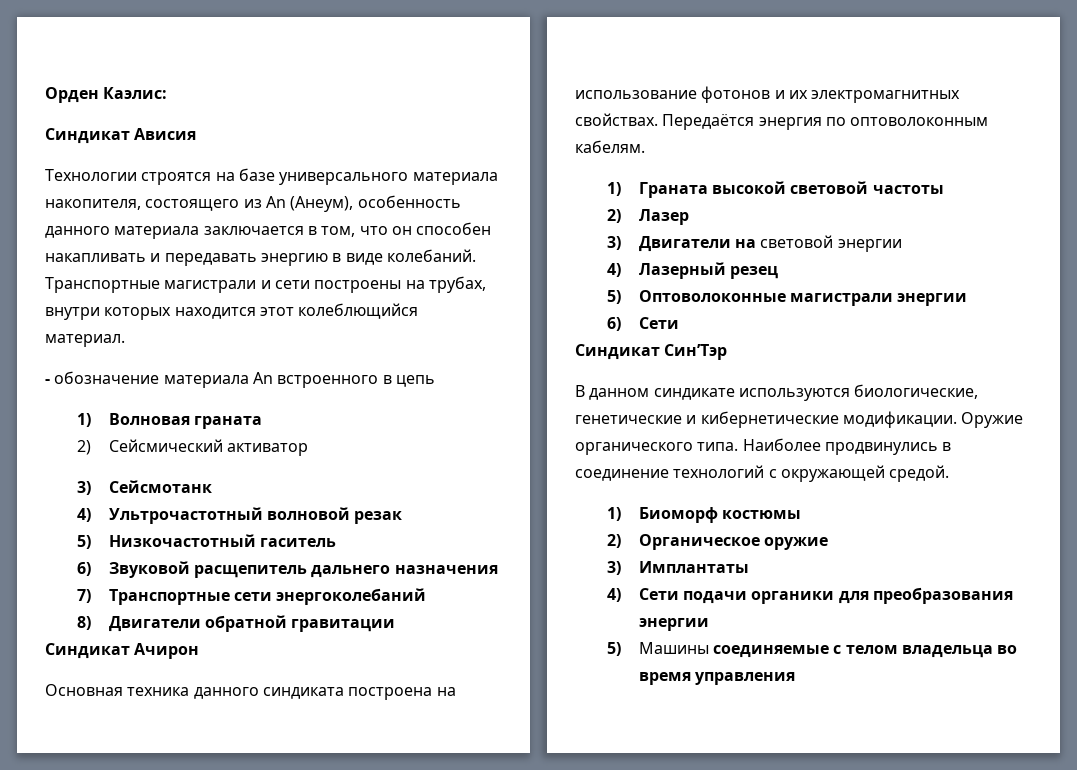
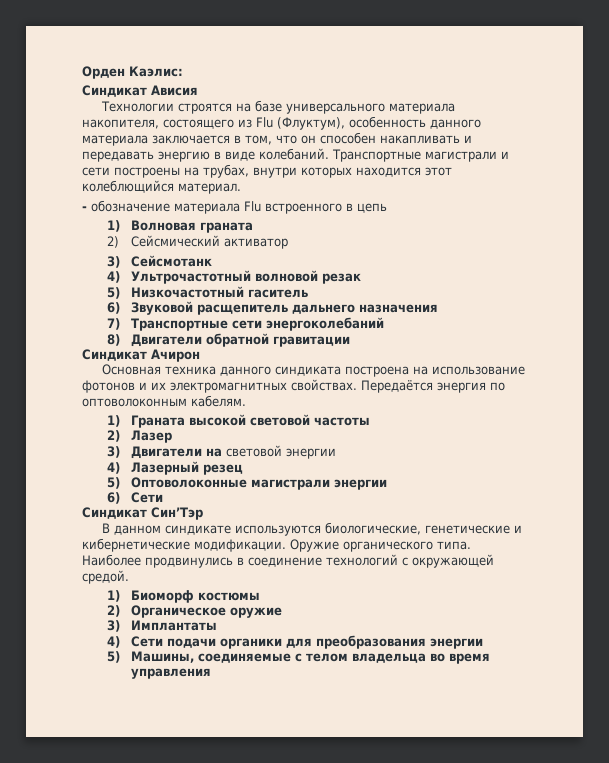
[265,196,354,212] An (Анеум), -> [256,117,345,130] Flu (Флуктум),
[252,372,273,384] An -> [244,201,261,212] Flu
[638,642,709,654] Машины -> [131,651,195,663] Машины,

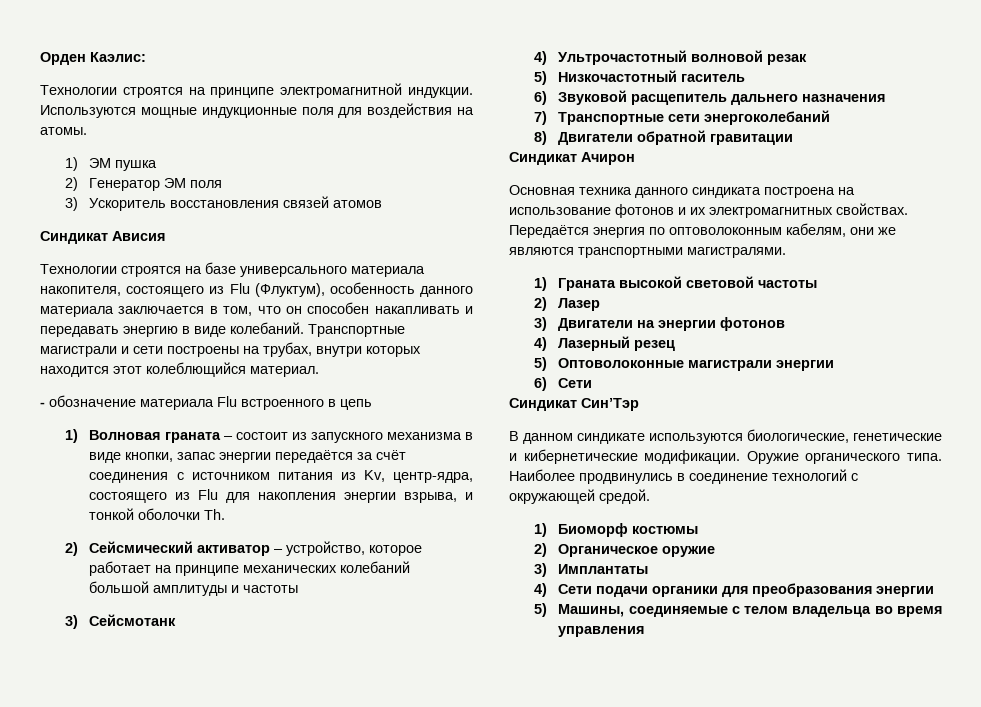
(183, 71) none -> [40,83,474,98] [40,103,474,118] [40,127,87,135] [64,157,158,171] [64,177,223,191] [64,196,383,211] // Технологии строятся на принципе электромагнитной индукции. Используются мощные индукционные поля для воздействия на атомы. // 1) ЭМ пушка // 2) Генератор ЭМ поля // 3) Ускоритель восстановления связей атомов
[106,235,289,249] // 2) Сейсмический активатор -> [223,432,473,443] [89,450,407,463] [89,470,473,483] [89,489,474,503] [89,508,226,520] [64,541,423,556] [89,561,411,576] [89,581,299,596] – состоит из запускного механизма в виде кнопки, запас энергии передаётся за счёт соединения с источником питания из Kv, центр-ядра, состоящего из Flu для накопления энергии взрыва, и тонкой оболочки Th. // 2) Сейсмический активатор – устройство, которое работает на принципе механических колебаний большой амплитуды и частоты
[191,395,246,407] кабелям. -> [786,223,896,237] [509,247,786,258] кабелям, они же являются транспортными магистралями.
[226,445,337,459] световой энергии -> [658,317,786,331] энергии фотонов

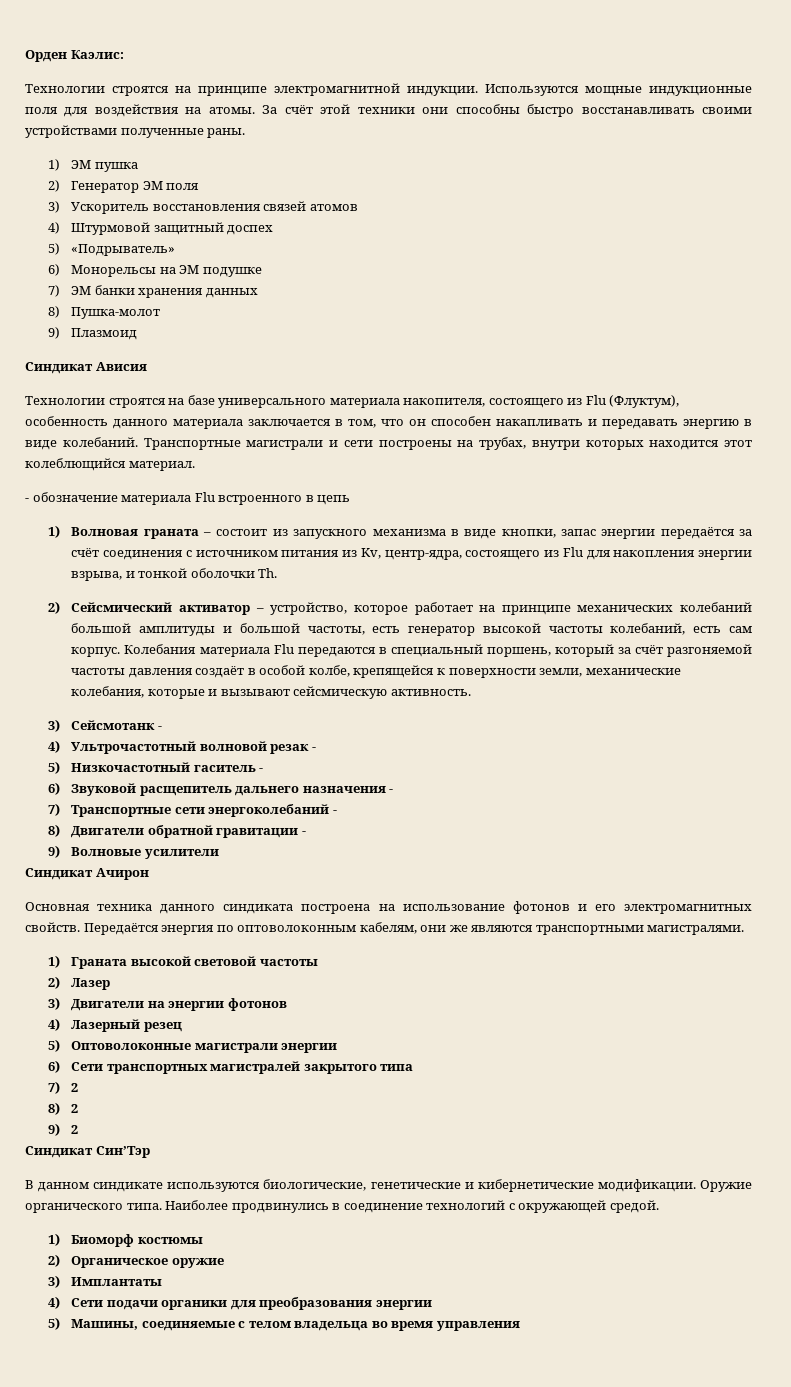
(87, 131) none -> [262,104,752,117] [25,125,246,138] За счёт этой техники они способны быстро восстанавливать своими устройствами полученные раны.
(383, 204) none -> [48,222,274,235] [48,243,176,256] [48,264,262,277] [48,285,258,298] [48,306,161,319] [48,327,138,340] // 4) Штурмовой защитный доспех // 5) «Подрыватель» // 6) Монорельсы на ЭМ подушке // 7) ЭМ банки хранения данных // 8) Пушка-молот // 9) Плазмоид
[243,585,299,593] частоты -> [239,623,752,636] [71,644,752,657] [71,665,681,678] [71,686,471,699] большой частоты, есть генератор высокой частоты колебаний, есть сам корпус. Колебания материала Flu передаются в специальный поршень, который за счёт разгоняемой частоты давления создаёт в особой колбе, крепящейся к поверхности земли, механические колебания, которые и вызывают сейсмическую активность.
(177, 620) none -> [157,726,162,730] -
(808, 59) none -> [311,747,316,751] -
(746, 78) none -> [259,768,264,772] -
(886, 98) none -> [389,789,394,793] -
(831, 117) none -> [332,810,337,814] -
(794, 139) none -> [301,831,306,835] [48,845,219,859] - // 9) Волновые усилители
[690,203,908,218] их электромагнитных свойствах. -> [594,904,753,914] [25,922,80,932] его электромагнитных свойств.
(593, 383) none -> [106,1061,414,1074] [48,1081,79,1094] [48,1102,79,1115] [48,1123,79,1136] транспортных магистралей закрытого типа // 7) 2 // 8) 2 // 9) 2

